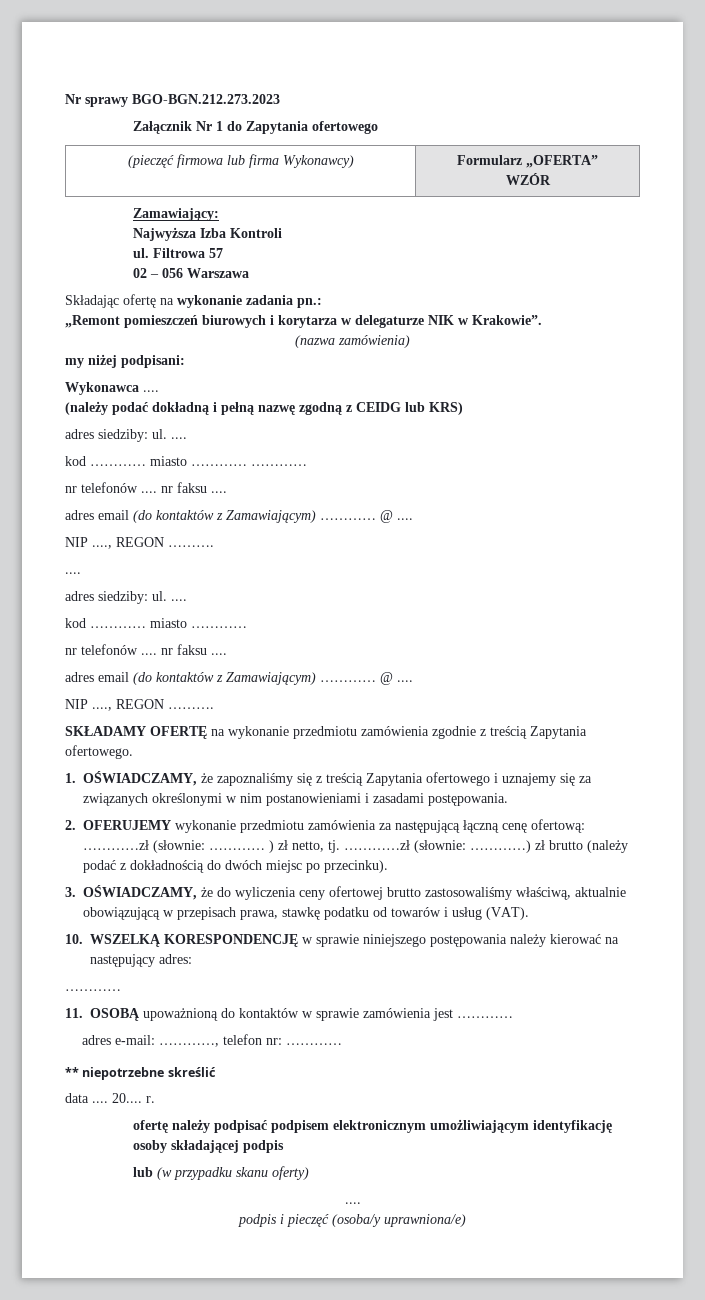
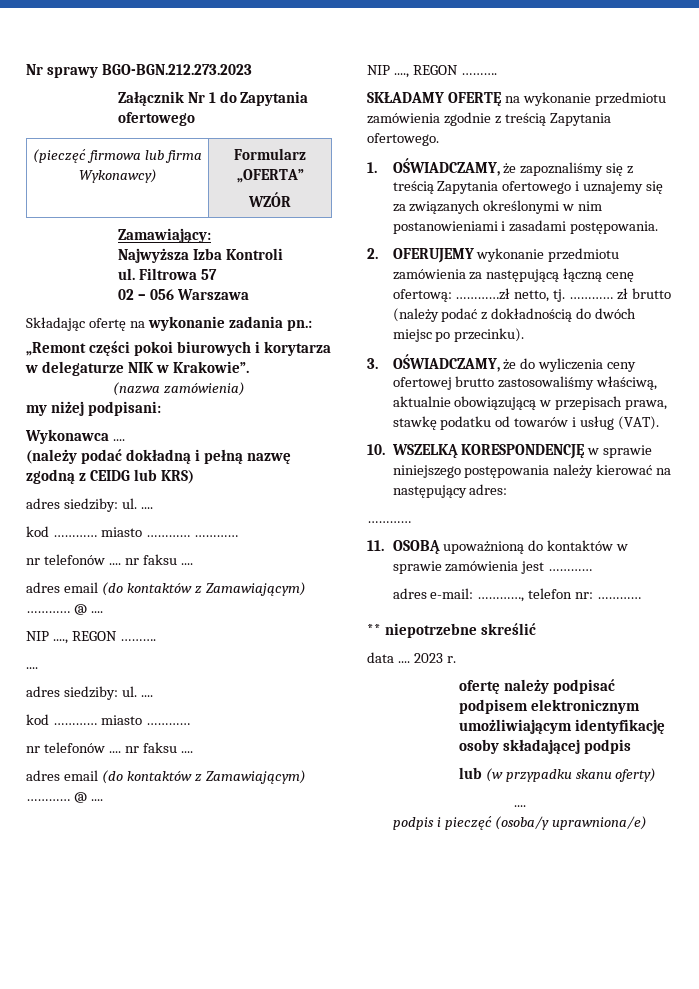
[124,315,198,328] pomieszczeń -> [88,341,173,356] części pokoi
[153,840,531,853] (słownie: ………… ) zł netto, tj. …………zł (słownie: …………) -> [514,289,614,302] netto, tj. …………
[112,1093,142,1103] 20.... -> [413,653,443,663] 2023

